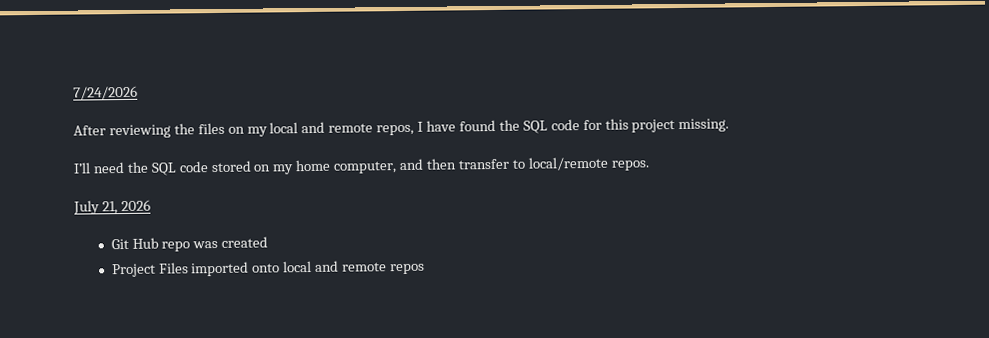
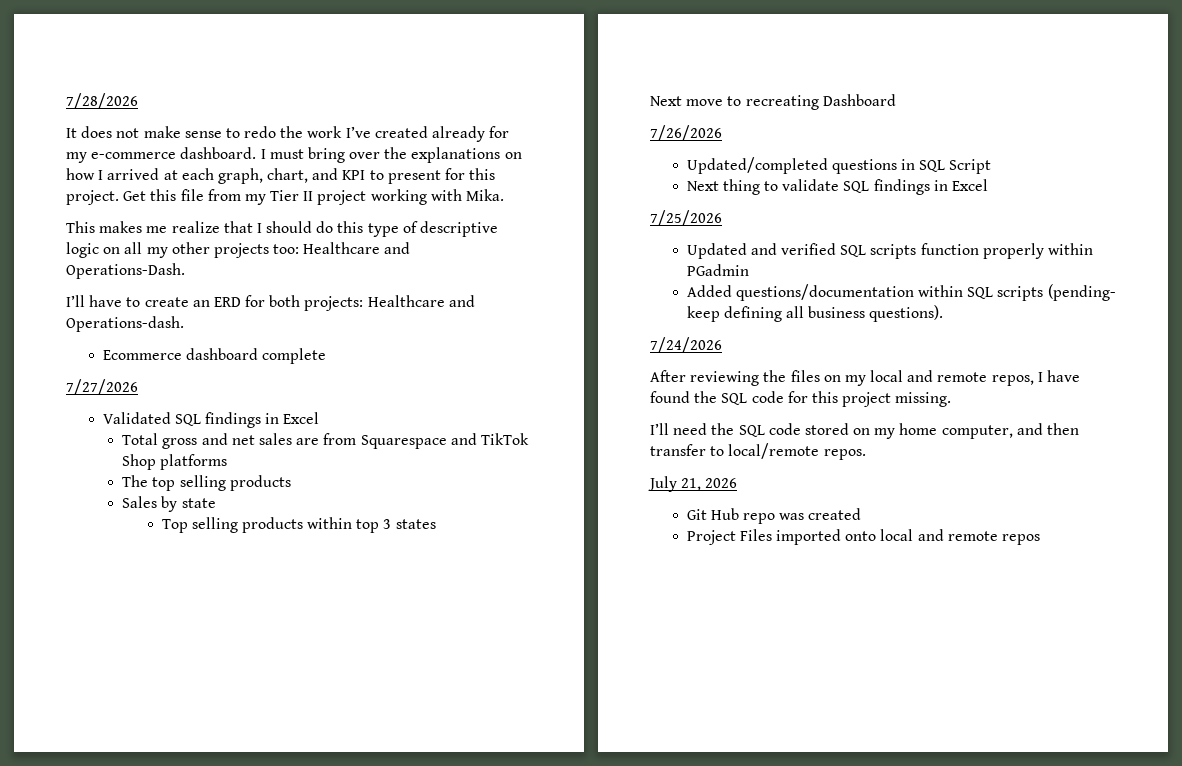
(73, 92) none -> [66,93,138,109] [66,126,510,142] [66,147,522,163] [66,168,496,184] [66,189,505,205] [66,221,499,237] [66,242,411,258] [66,263,185,279] [66,295,475,311] [66,316,184,332] [102,348,327,364] [66,379,138,395] [102,412,320,428] [122,433,529,449] [122,454,228,470] [122,475,291,491] [122,496,216,512] [161,517,436,533] [650,94,896,110] [650,125,722,141] [686,157,992,174] [686,179,988,195] [650,210,722,226] [686,243,1093,259] [686,264,749,276] [686,284,1116,301] [686,305,944,322] 7/28/2026 // It does not make sense to redo the work I’ve created already for my e-commerce dashboard. I must bring over the explanations on how I arrived at each graph, chart, and KPI to present for this project. Get this file from my Tier II project working with Mika. // This makes me realize that I should do this type of descriptive logic on all my other projects too: Healthcare and Operations-Dash. // I’ll have to create an ERD for both projects: Healthcare and Operations-dash. // Ecommerce dashboard complete // 7/27/2026 // Validated SQL findings in Excel // Total gross and net sales are from Squarespace and TikTok Shop platforms // The top selling products // Sales by state // Top selling products within top 3 states // Next move to recreating Dashboard // 7/26/2026 // Updated/completed questions in SQL Script // Next thing to validate SQL findings in Excel // 7/25/2026 // Updated and verified SQL scripts function properly within PGadmin // Added questions/documentation within SQL scripts (pending- keep defining all business questions). //

